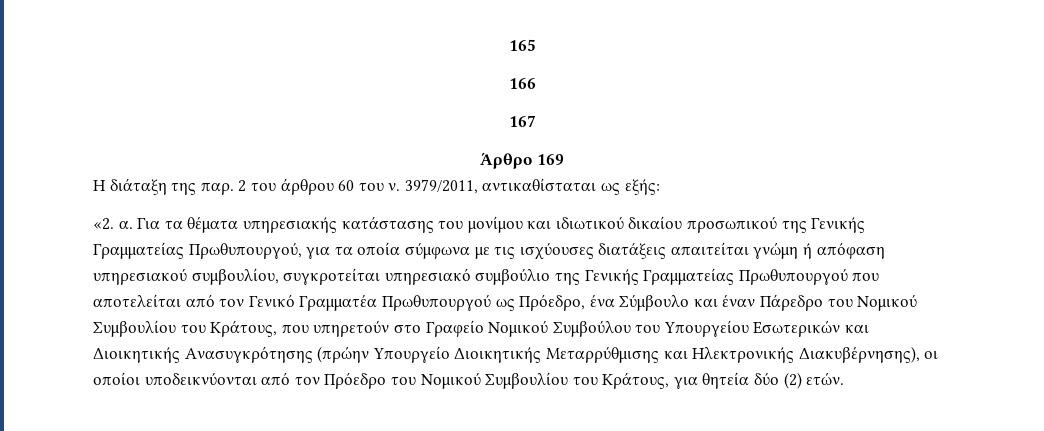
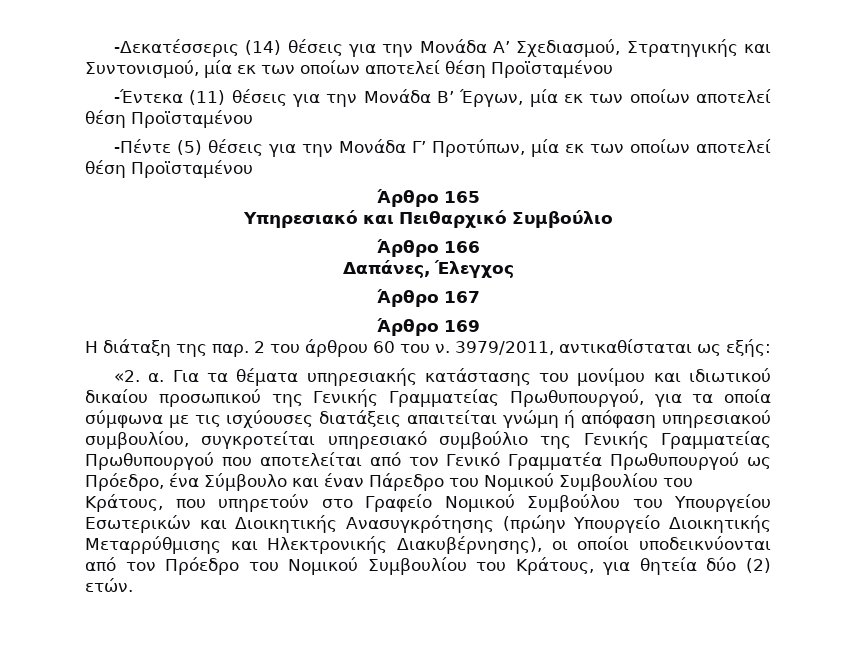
[508,39,536,51] [508,78,536,89] 165 // 166 // -> [114,39,771,57] [85,60,613,78] [114,89,772,107] [85,110,253,128] [114,139,771,157] [85,160,253,178] [376,189,480,207] [242,210,613,228] [376,239,480,257] [342,260,514,278] [376,289,439,307] -Δεκατέσσερις (14) θέσεις για την Μονάδα Α’ Σχεδιασμού, Στρατηγικής και Συντονισμού, μία εκ των οποίων αποτελεί θέση Προϊσταμένου // -Έντεκα (11) θέσεις για την Μονάδα Β’ Έργων, μία εκ των οποίων αποτελεί θέση Προϊσταμένου // -Πέντε (5) θέσεις για την Μονάδα Γ’ Προτύπων, μία εκ των οποίων αποτελεί θέση Προϊσταμένου // Άρθρο 165 // Υπηρεσιακό και Πειθαρχικό Συμβούλιο // Άρθρο 166 // Δαπάνες, Έλεγχος // Άρθρο

